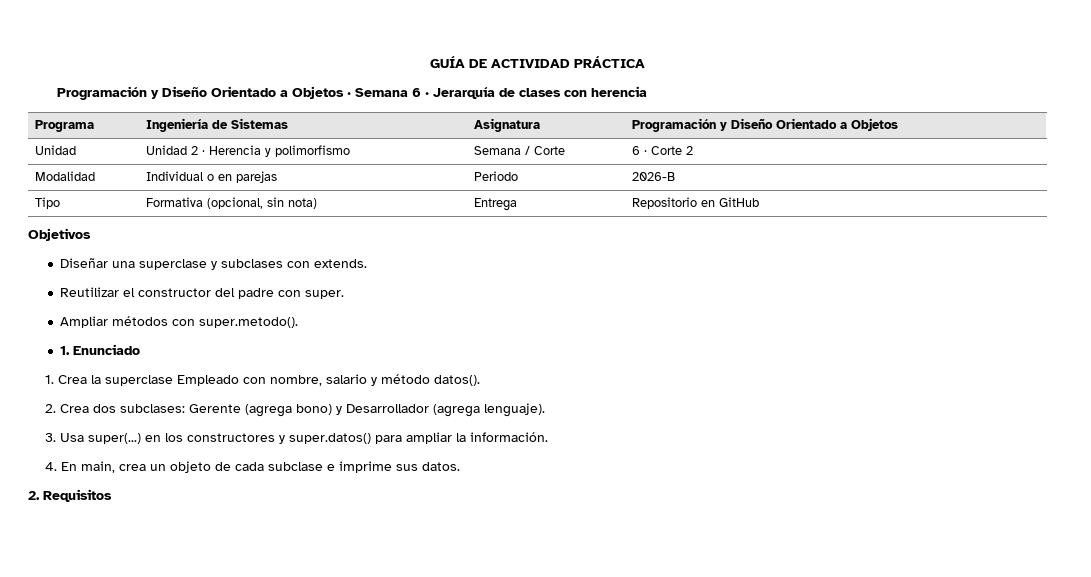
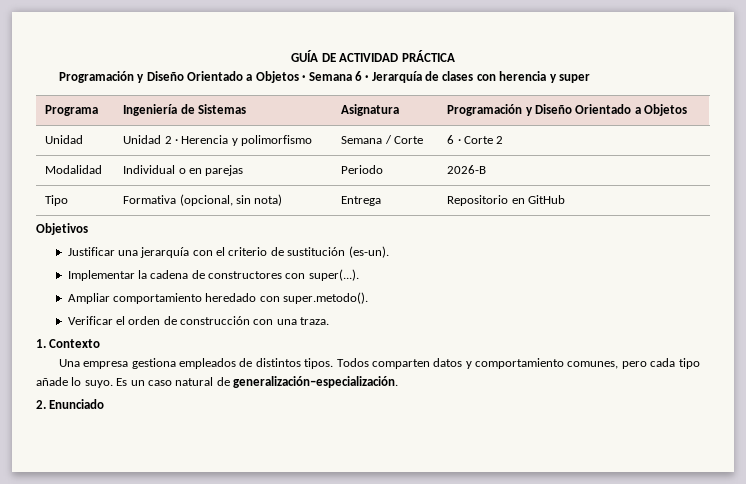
(648, 91) none -> [549,74,590,83] y super
[60,258,368,270] [60,287,345,299] Diseñar una superclase y subclases con extends. // Reutilizar el constructor del padre con super. -> [67,246,389,258] [67,269,359,281] Justificar una jerarquía con el criterio de sustitución (es-un). // Implementar la cadena de constructores con super(...).
[112,316,169,326] métodos -> [112,293,257,304] comportamiento heredado
[60,344,141,355] [44,374,480,386] [44,403,545,417] [44,432,548,444] [44,461,460,473] [28,489,112,502] 1. Enunciado // 1. Crea la superclase Empleado con nombre, salario y método datos(). // 2. Crea dos subclases: Gerente (agrega bono) y Desarrollador (agrega lenguaje). // 3. Usa super(...) en los constructores y super.datos() para ampliar la información. // 4. En main, crea un objeto de cada subclase e imprime sus datos. // 2. Requisitos -> [67,316,330,325] [36,339,101,348] [58,358,700,369] [36,376,398,388] [36,399,105,409] Verificar el orden de construcción con una traza. // 1. Contexto // Una empresa gestiona empleados de distintos tipos. Todos comparten datos y comportamiento comunes, pero cada tipo añade lo suyo. Es un caso natural de generalización–especialización. // 2. Enunciado

